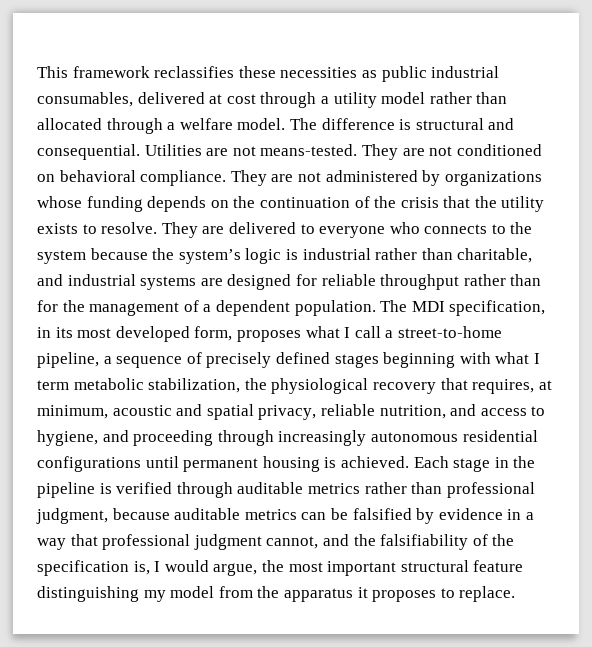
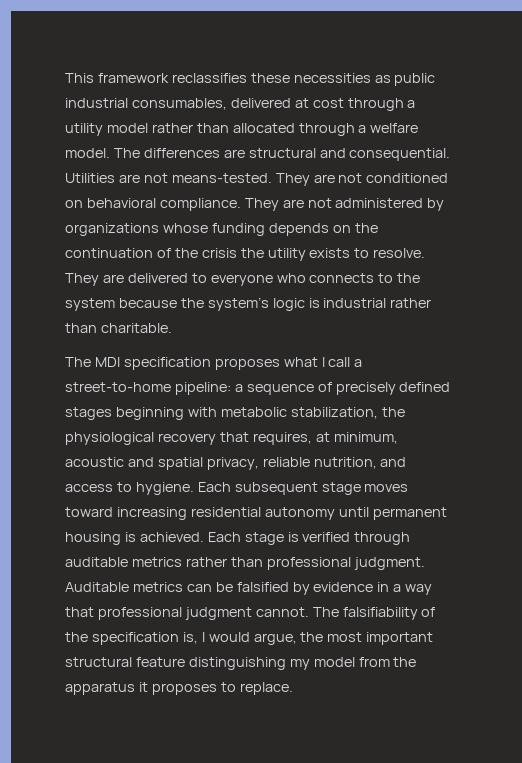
[321,118,412,130] difference is -> [143,148,245,158] differences are
[443,196,471,208] that -> (237, 253) none
[457,248,533,263] [37,274,542,290] [37,300,546,316] [37,326,233,342] charitable, and industrial systems are designed for reliable throughput rather than for the management of a dependent population. The MDI specification, in its most developed form, -> [100,323,172,333] [65,357,211,370] charitable. // The MDI specification
[37,352,99,368] pipeline, -> [174,382,231,395] pipeline:
[495,352,540,364] [37,380,69,390] what I term -> (217, 412) none
[37,430,538,446] [37,456,141,472] hygiene, and proceeding through increasingly autonomous residential configurations -> [135,482,409,495] [65,507,335,520] hygiene. Each subsequent stage moves toward increasing residential autonomy
[494,456,536,468] [37,482,95,498] in the pipeline -> (284, 538) none
[36,508,241,524] judgment, because auditable -> [353,557,425,570] [65,582,129,592] judgment. Auditable
[266,534,376,549] cannot, and the -> [255,607,339,617] cannot. The

